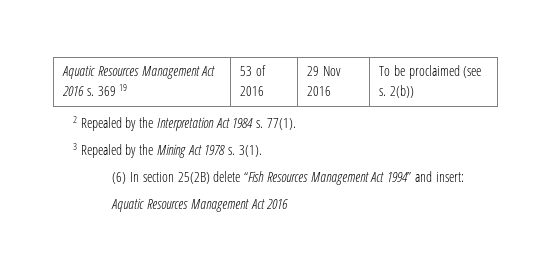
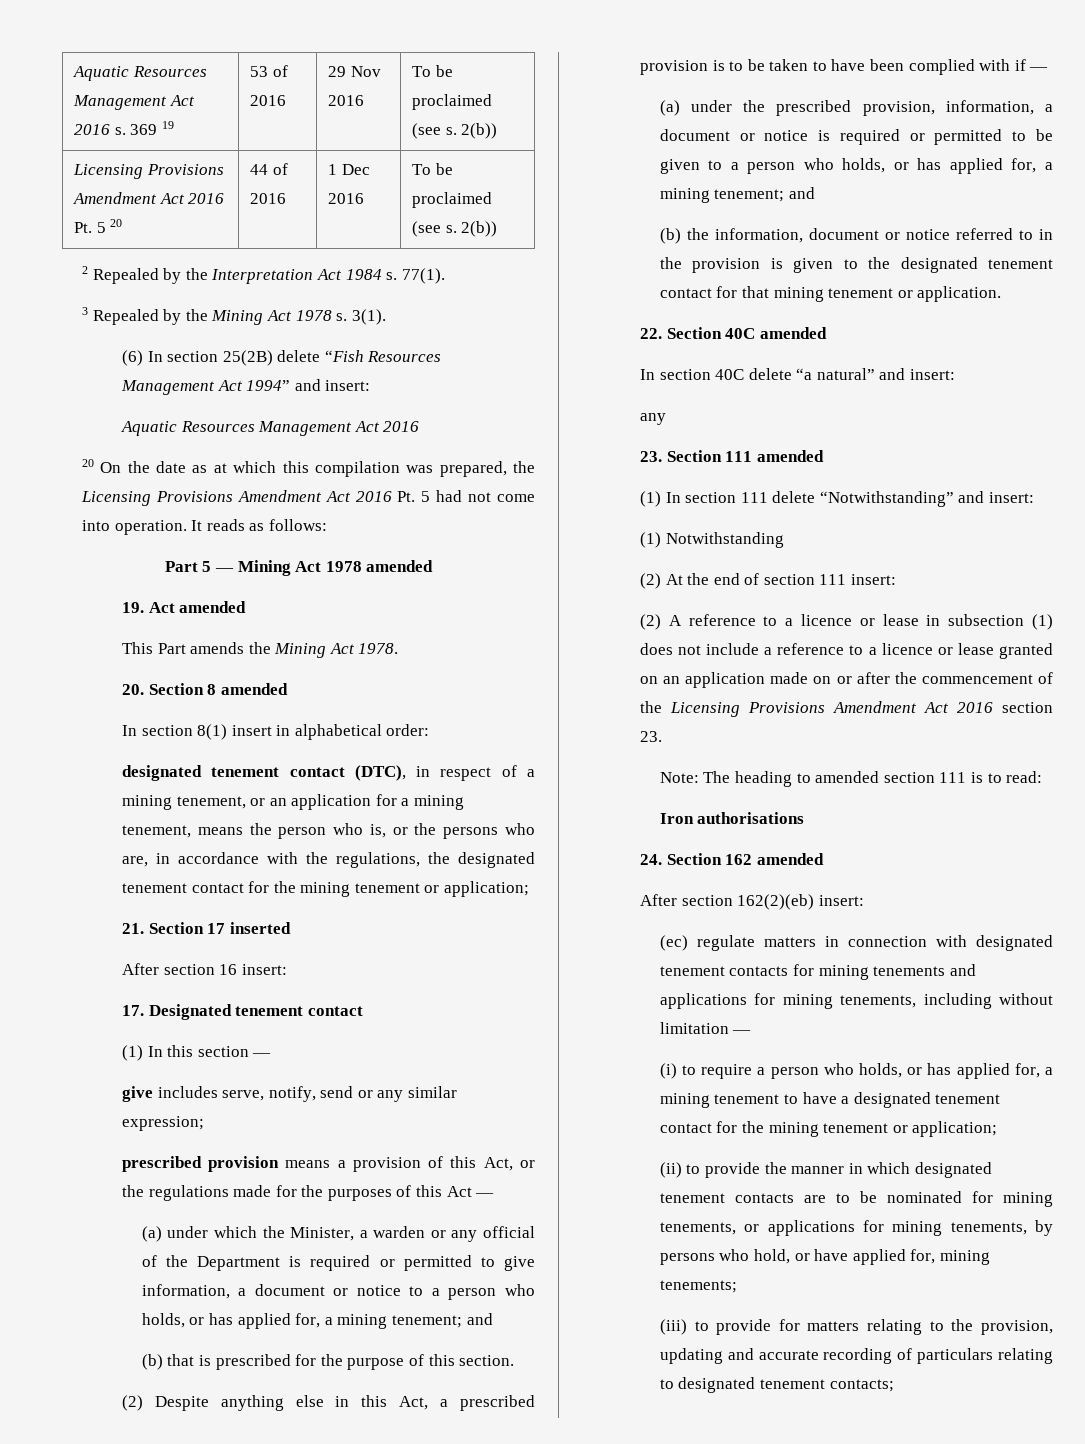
(414, 91) none -> [73,164,224,179] [73,192,225,204] [74,219,123,233] [250,163,288,175] [250,193,287,204] [328,164,370,175] [328,193,365,204] [412,163,453,175] [412,192,493,208] [412,221,498,237] // Licensing Provisions Amendment Act 2016 Pt. 5 20 | 44 of 2016 | 1 Dec 2016 | To be proclaimed (see s. 2(b))
(289, 204) none -> [81,459,535,477] [80,490,536,506] [81,519,327,535] [164,560,434,576] [121,601,247,613] [121,642,399,658] [121,683,288,695] [121,724,430,740] [121,765,535,781] [121,794,465,810] [121,823,535,839] [121,852,535,868] [121,881,530,897] [121,922,291,934] [121,963,287,975] [121,1004,363,1020] [121,1045,272,1061] [121,1086,458,1102] [121,1116,204,1131] [121,1156,535,1172] [121,1185,495,1201] [141,1226,535,1242] [141,1255,535,1271] [141,1284,536,1300] [141,1313,493,1329] [141,1354,515,1370] [121,1395,535,1411] [639,59,1049,75] [659,100,1053,116] [659,129,1053,145] [659,158,1053,174] [659,187,816,203] [659,228,1053,244] [659,257,1053,273] [659,286,1002,302] [639,327,827,339] [639,368,956,380] [639,413,666,425] [639,450,824,462] [639,491,1035,507] [639,532,784,548] [639,573,897,589] [639,614,1053,630] [639,643,1053,659] [639,672,1053,688] [639,701,1053,717] [639,731,662,742] [659,771,1043,787] [659,812,805,824] [639,853,824,865] [639,894,864,910] [659,935,1053,951] [659,964,976,980] [659,993,1053,1009] [659,1022,752,1034] [659,1063,1053,1079] [659,1092,1001,1108] [659,1121,998,1137] [659,1162,993,1178] [659,1191,1053,1207] [659,1220,1053,1236] [659,1249,991,1265] [659,1280,737,1293] [659,1319,1053,1335] [659,1348,1053,1364] [659,1377,894,1393] // 20 On the date as at which this compilation was prepared, the Licensing Provisions Amendment Act 2016 Pt. 5 had not come into operation. It reads as follows: // Part 5 — Mining Act 1978 amended // 19. Act amended // This Part amends the Mining Act 1978. // 20. Section 8 amended // In section 8(1) insert in alphabetical order: // designated tenement contact (DTC), in respect of a mining tenement, or an application for a mining tenement, means the person who is, or the persons who are, in accordance with the regulations, the designated tenement contact for the mining tenement or application; // 21. Section 17 inserted // After section 16 insert: // 17. Designated tenement contact // (1) In this section — // give includes serve, notify, send or any similar expression; // prescribed provision means a provision of this Act, or the regulations made for the purposes of this Act — // (a) under which the Minister, a warden or any official of the Department is required or permitted to give information, a document or notice to a person who holds, or has applied for, a mining tenement; and // (b) that is prescribed for the purpose of this section. // (2) Despite anything else in this Act, a prescribed provision is to be taken to have been complied with if — // (a) under the prescribed provision, information, a document or notice is required or permitted to be given to a person who holds, or has applied for, a mining tenement; and // (b) the information, document or notice referred to in the provision is given to the designated tenement contact for that mining tenement or application. // 22. Section 40C amended // In section 40C delete “a natural” and insert: // any // 23. Section 111 amended // (1) In section 111 delete “Notwithstanding” and insert: // (1) Notwithstanding // (2) At the end of section 111 insert: // (2) A reference to a licence or lease in subsection (1) does not include a reference to a licence or lease granted on an application made on or after the commencement of the Licensing Provisions Amendment Act 2016 section 23. // Note: The heading to amended section 111 is to read: // Iron authorisations // 24. Section 162 amended // After section 162(2)(eb) insert: // (ec) regulate matters in connection with designated tenement contacts for mining tenements and applications for mining tenements, including without limitation — // (i) to require a person who holds, or has applied for, a mining tenement to have a designated tenement contact for the mining tenement or application; // (ii) to provide the manner in which designated tenement contacts are to be nominated for mining tenements, or applications for mining tenements, by persons who hold, or have applied for, mining tenements; // (iii) to provide for matters relating to the provision, updating and accurate recording of particulars relating to designated tenement contacts;

